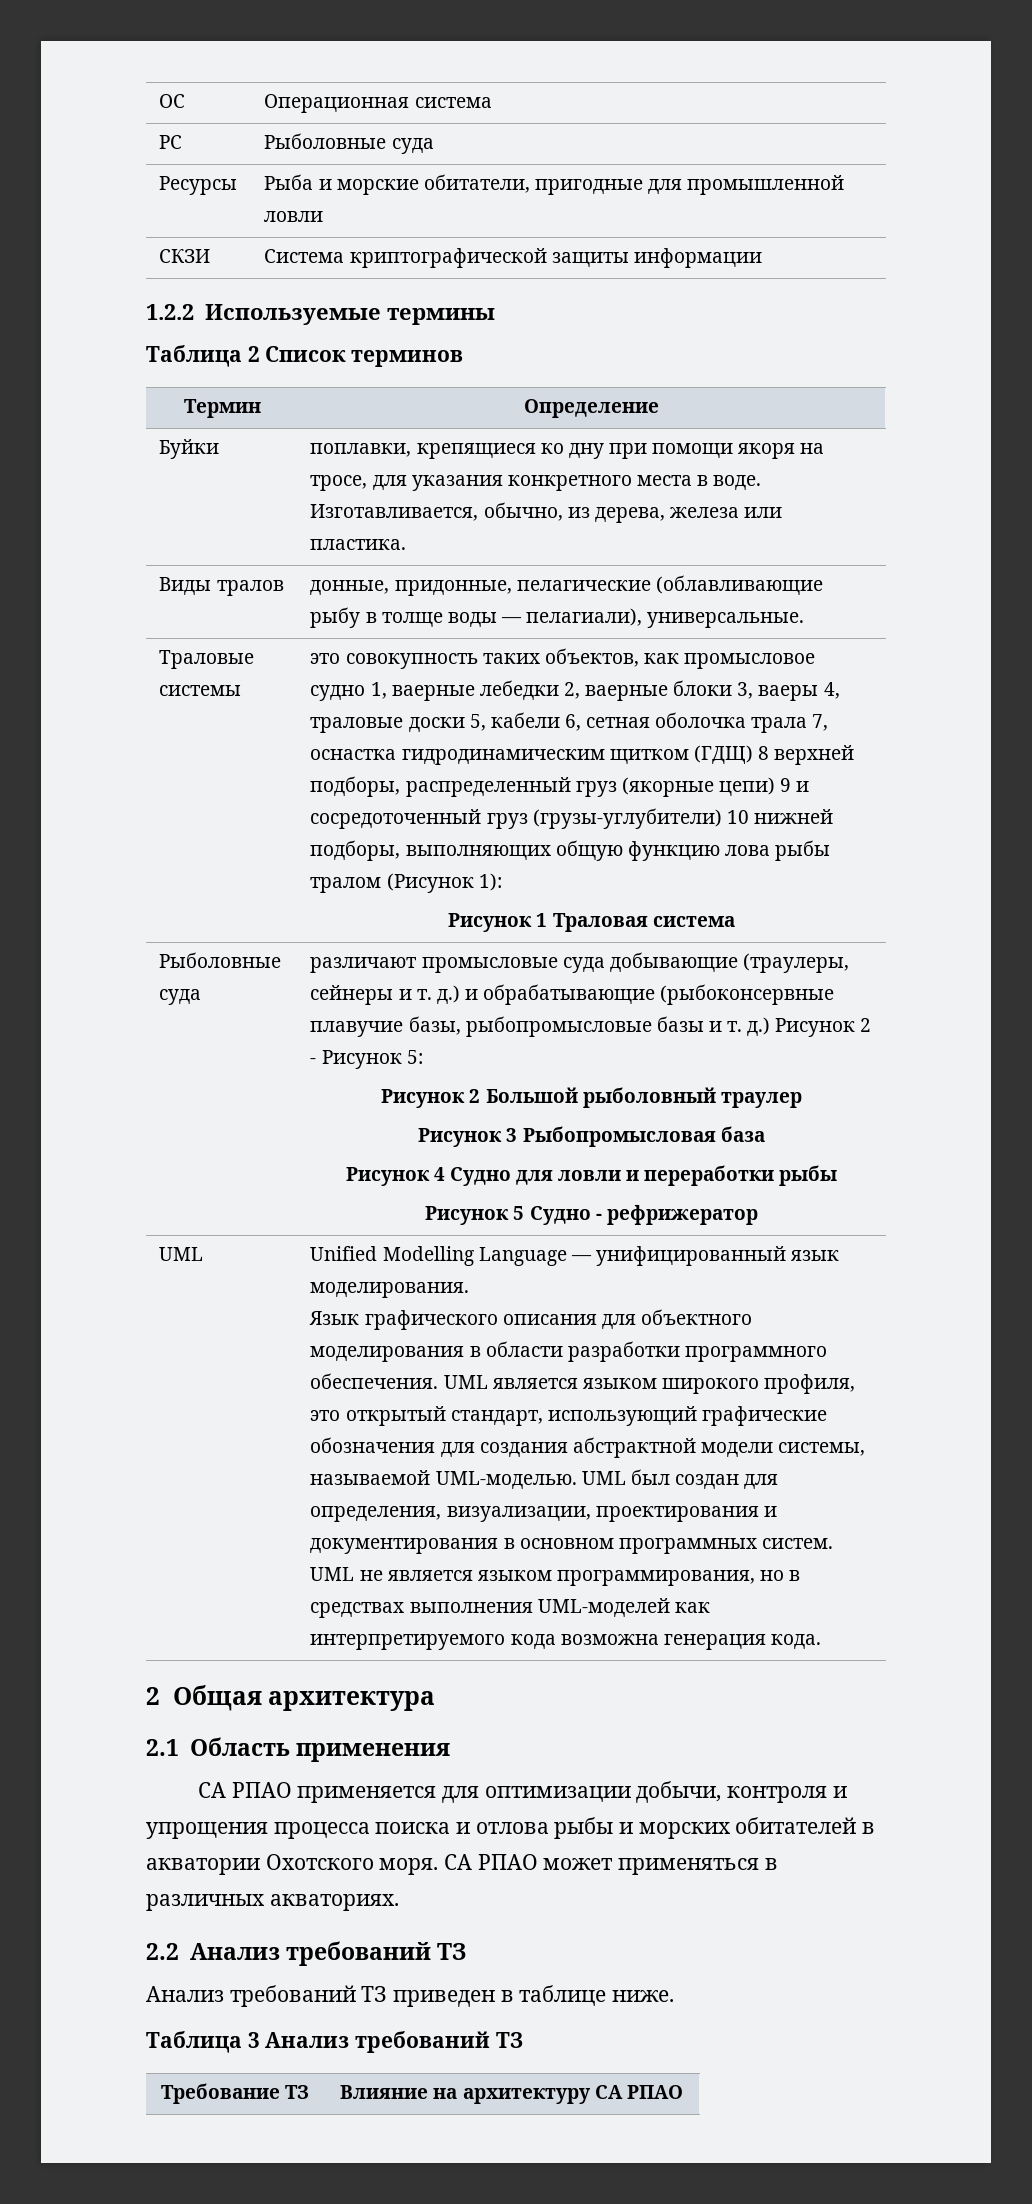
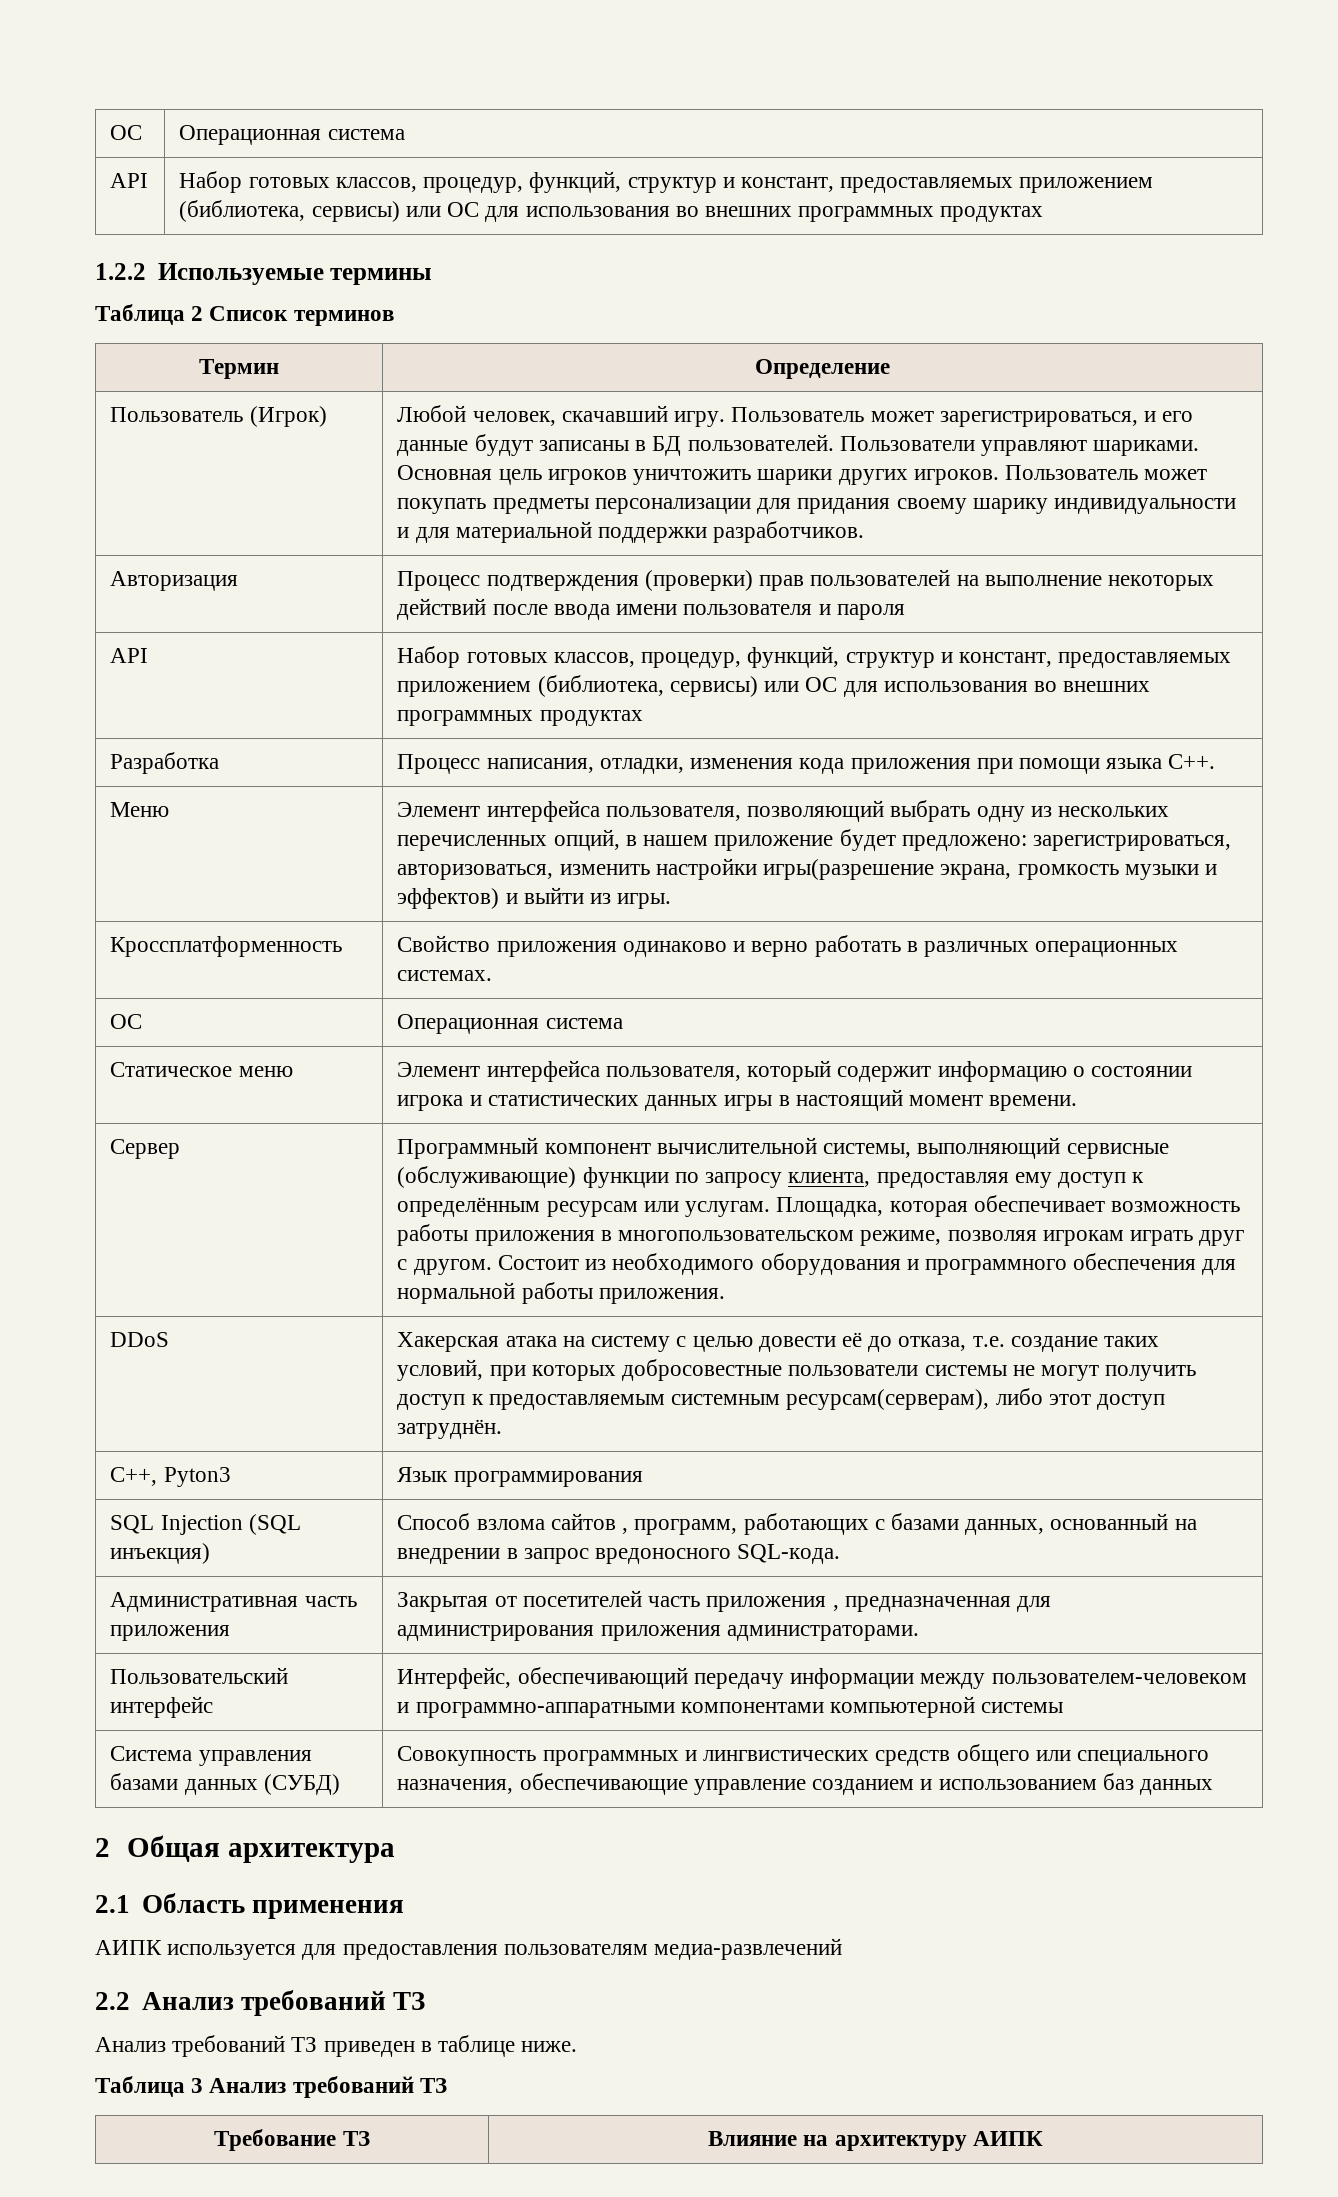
[159,94,186,108] [264,94,492,113] [159,135,183,149] [264,133,434,154] [159,176,238,195] [264,174,845,195] [264,211,324,222] [159,249,211,263] [264,248,762,268] ОС | Операционная система // РС | Рыболовные суда // Ресурсы | Рыба и морские обитатели, пригодные для промышленной ловли // СКЗИ | Система криптографической защиты информации -> [110,125,143,140] [179,125,405,145] [110,173,149,188] [179,171,1154,193] [179,200,1044,222] ОС | Операционная система // API | Набор готовых классов, процедур, функций, структур и констант, предоставляемых приложением (библиотека, сервисы) или ОС для использования во внешних программных продуктах
[159,439,220,459] [310,443,825,459] [310,475,762,491] [310,502,783,523] [310,539,407,550] [159,577,284,596] [310,575,823,596] [310,607,805,628] [159,650,255,669] [159,685,242,696] [310,648,816,669] [310,680,840,701] [310,712,829,733] [310,745,855,765] [310,776,810,797] [310,808,833,829] [310,840,831,861] [310,873,502,893] [448,913,735,932] [159,952,282,968] [159,989,202,1005] [310,952,849,973] [310,984,835,1005] [310,1016,872,1037] [310,1050,423,1069] [381,1087,802,1108] [418,1126,765,1147] [345,1165,838,1186] [425,1204,758,1225] [159,1247,204,1261] [310,1246,840,1266] [310,1282,470,1298] [309,1309,752,1330] [310,1341,827,1362] [310,1373,856,1394] [310,1406,827,1426] [310,1437,866,1458] [310,1469,779,1489] [310,1506,777,1522] [310,1538,833,1554] [310,1567,801,1586] [310,1598,710,1618] [310,1634,821,1650] Буйки | поплавки, крепящиеся ко дну при помощи якоря на тросе, для указания конкретного места в воде. Изготавливается, обычно, из дерева, железа или пластика. // Виды тралов | донные, придонные, пелагические (облавливающие рыбу в толще воды — пелагиали), универсальные. // Траловые системы | это совокупность таких объектов, как промысловое судно 1, ваерные лебедки 2, ваерные блоки 3, ваеры 4, траловые доски 5, кабели 6, сетная оболочка трала 7, оснастка гидродинамическим щитком (ГДЩ) 8 верхней подборы, распределенный груз (якорные цепи) 9 и сосредоточенный груз (грузы-углубители) 10 нижней подборы, выполняющих общую функцию лова рыбы тралом (Рисунок 1): // Рисунок 1 Траловая система // Рыболовные суда | различают промысловые суда добывающие (траулеры, сейнеры и т. д.) и обрабатывающие (рыбоконсервные плавучие базы, рыбопромысловые базы и т. д.) Рисунок 2 - Рисунок 5: // Рисунок 2 Большой рыболовный траулер // Рисунок 3 Рыбопромысловая база // Рисунок 4 Судно для ловли и переработки рыбы // Рисунок 5 Судно - рефрижератор // UML | Unified Modelling Language — унифицированный язык моделирования. // Язык графического описания для объектного моделирования в области разработки программного обеспечения. UML является языком широкого профиля, это открытый стандарт, использующий графические обозначения для создания абстрактной модели системы, называемой UML-моделью. UML был создан для определения, визуализации, проектирования и документирования в основном программных систем. UML не является языком программирования, но в средствах выполнения UML-моделей как интерпретируемого кода возможна генерация кода. -> [110,406,327,427] [397,405,1194,427] [397,434,1200,456] [397,465,1208,485] [397,498,1236,514] [397,521,865,543] [110,571,239,591] [397,569,1214,591] [397,598,905,620] [110,648,149,663] [397,646,1232,668] [397,675,1151,697] [397,710,643,726] [110,752,220,774] [397,754,1216,774] [110,802,170,817] [397,800,1169,822] [397,829,1231,851] [397,858,1217,880] [397,887,672,909] [110,936,343,957] [397,935,1179,957] [397,970,493,981] [110,1014,143,1029] [397,1014,623,1034] [110,1062,293,1077] [397,1060,1192,1082] [397,1089,1078,1111] [110,1139,181,1159] [397,1137,1169,1159] [397,1166,1145,1188] [397,1195,1240,1217] [397,1224,1245,1246] [397,1253,1237,1275] [397,1282,725,1304] [110,1332,170,1347] [397,1332,1159,1352] [397,1359,1197,1381] [397,1388,1165,1410] [397,1419,503,1439] [110,1467,231,1487] [397,1467,643,1487] [110,1514,301,1535] [110,1543,211,1564] [397,1513,1197,1535] [397,1544,841,1564] [110,1592,357,1612] [110,1625,231,1641] [397,1590,1051,1612] [397,1625,919,1641] [110,1667,289,1684] [110,1696,214,1718] [397,1667,1247,1689] [397,1696,1064,1718] [110,1746,312,1766] [110,1773,340,1795] [397,1744,1209,1766] [397,1773,1213,1795] Пользователь (Игрок) | Любой человек, скачавший игру. Пользователь может зарегистрироваться, и его данные будут записаны в БД пользователей. Пользователи управляют шариками. Основная цель игроков уничтожить шарики других игроков. Пользователь может покупать предметы персонализации для придания своему шарику индивидуальности и для материальной поддержки разработчиков. // Авторизация | Процесс подтверждения (проверки) прав пользователей на выполнение некоторых действий после ввода имени пользователя и пароля // API | Набор готовых классов, процедур, функций, структур и констант, предоставляемых приложением (библиотека, сервисы) или ОС для использования во внешних программных продуктах // Разработка | Процесс написания, отладки, изменения кода приложения при помощи языка С++. // Меню | Элемент интерфейса пользователя, позволяющий выбрать одну из нескольких перечисленных опций, в нашем приложение будет предложено: зарегистрироваться, авторизоваться, изменить настройки игры(разрешение экрана, громкость музыки и эффектов) и выйти из игры. // Кроссплатформенность | Свойство приложения одинаково и верно работать в различных операционных системах. // ОС | Операционная система // Статическое меню | Элемент интерфейса пользователя, который содержит информацию о состоянии игрока и статистических данных игры в настоящий момент времени. // Сервер | Программный компонент вычислительной системы, выполняющий сервисные (обслуживающие) функции по запросу клиента, предоставляя ему доступ к определённым ресурсам или услугам. Площадка, которая обеспечивает возможность работы приложения в многопользовательском режиме, позволяя игрокам играть друг с другом. Состоит из необходимого оборудования и программного обеспечения для нормальной работы приложения. // DDoS | Хакерская атака на систему с целью довести её до отказа, т.е. создание таких условий, при которых добросовестные пользователи системы не могут получить доступ к предоставляемым системным ресурсам(серверам), либо этот доступ затруднён. // С++, Pyton3 | Язык программирования // SQL Injection (SQL инъекция) | Способ взлома сайтов , программ, работающих с базами данных, основанный на внедрении в запрос вредоносного SQL-кода. // Административная часть приложения | Закрытая от посетителей часть приложения , предназначенная для администрирования приложения администраторами. // Пользовательский интерфейс | Интерфейс, обеспечивающий передачу информации между пользователем-человеком и программно-аппаратными компонентами компьютерной системы // Система управления базами данных (СУБД) | Совокупность программных и лингвистических средств общего или специального назначения, обеспечивающие управление созданием и использованием баз данных
[198,1781,847,1803] [146,1817,876,1839] [146,1854,778,1875] [146,1894,399,1911] СА РПАО применяется для оптимизации добычи, контроля и упрощения процесса поиска и отлова рыбы и морских обитателей в акватории Охотского моря. СА РПАО может применяться в различных акваториях. -> [95,1938,843,1960] АИПК используется для предоставления пользователям медиа-развлечений
[594,2085,683,2099] СА РПАО -> [972,2131,1043,2146] АИПК

